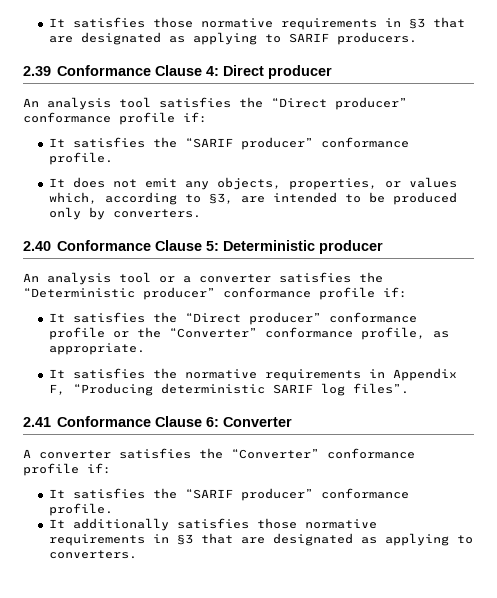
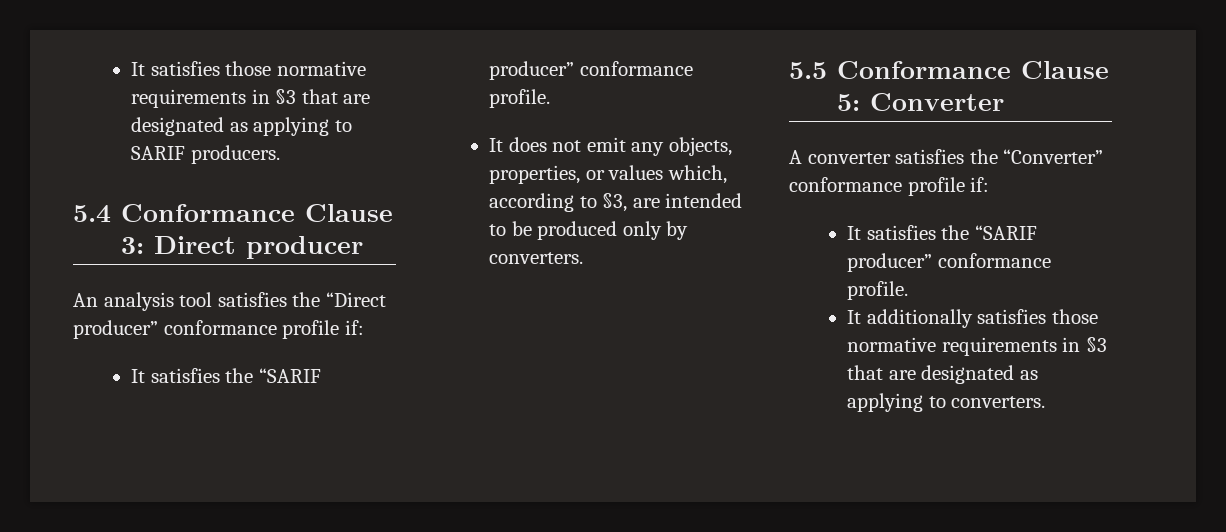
[23,65,219,76] 2.39 Conformance Clause 4: -> [73,204,394,223] [121,237,145,254] 5.4 Conformance Clause 3:
[23,241,51,251] 2.40 -> [789,62,827,79] 5.5
[222,240,383,254] [23,272,383,285] [23,287,407,300] [48,312,417,325] [48,327,449,340] [48,343,145,355] [48,368,457,381] [48,383,409,396] [23,416,219,427] Deterministic producer // An analysis tool or a converter satisfies the “Deterministic producer” conformance profile if: // It satisfies the “Direct producer” conformance profile or the “Converter” conformance profile, as appropriate. // It satisfies the normative requirements in Appendix F, “Producing deterministic SARIF log files”. // 2.41 Conformance Clause 6: -> (861, 102) none

